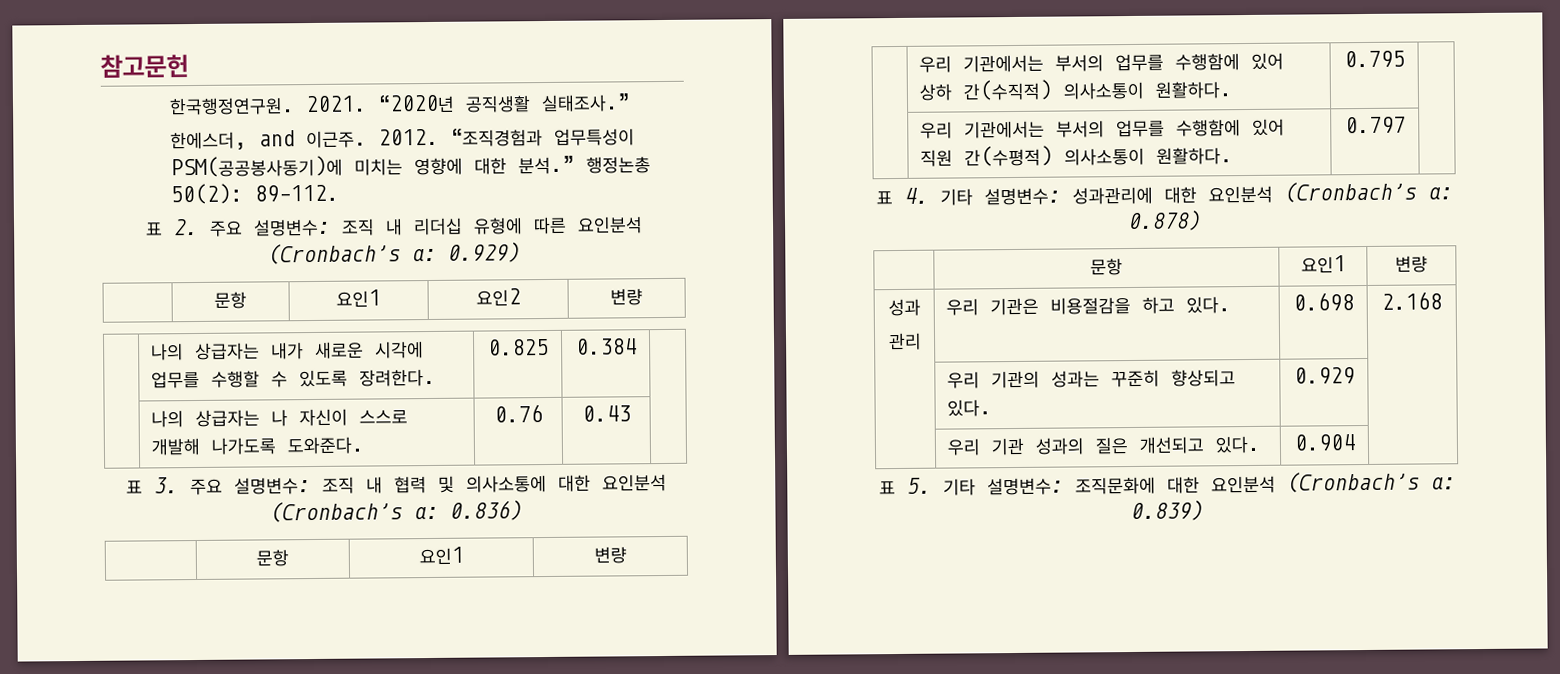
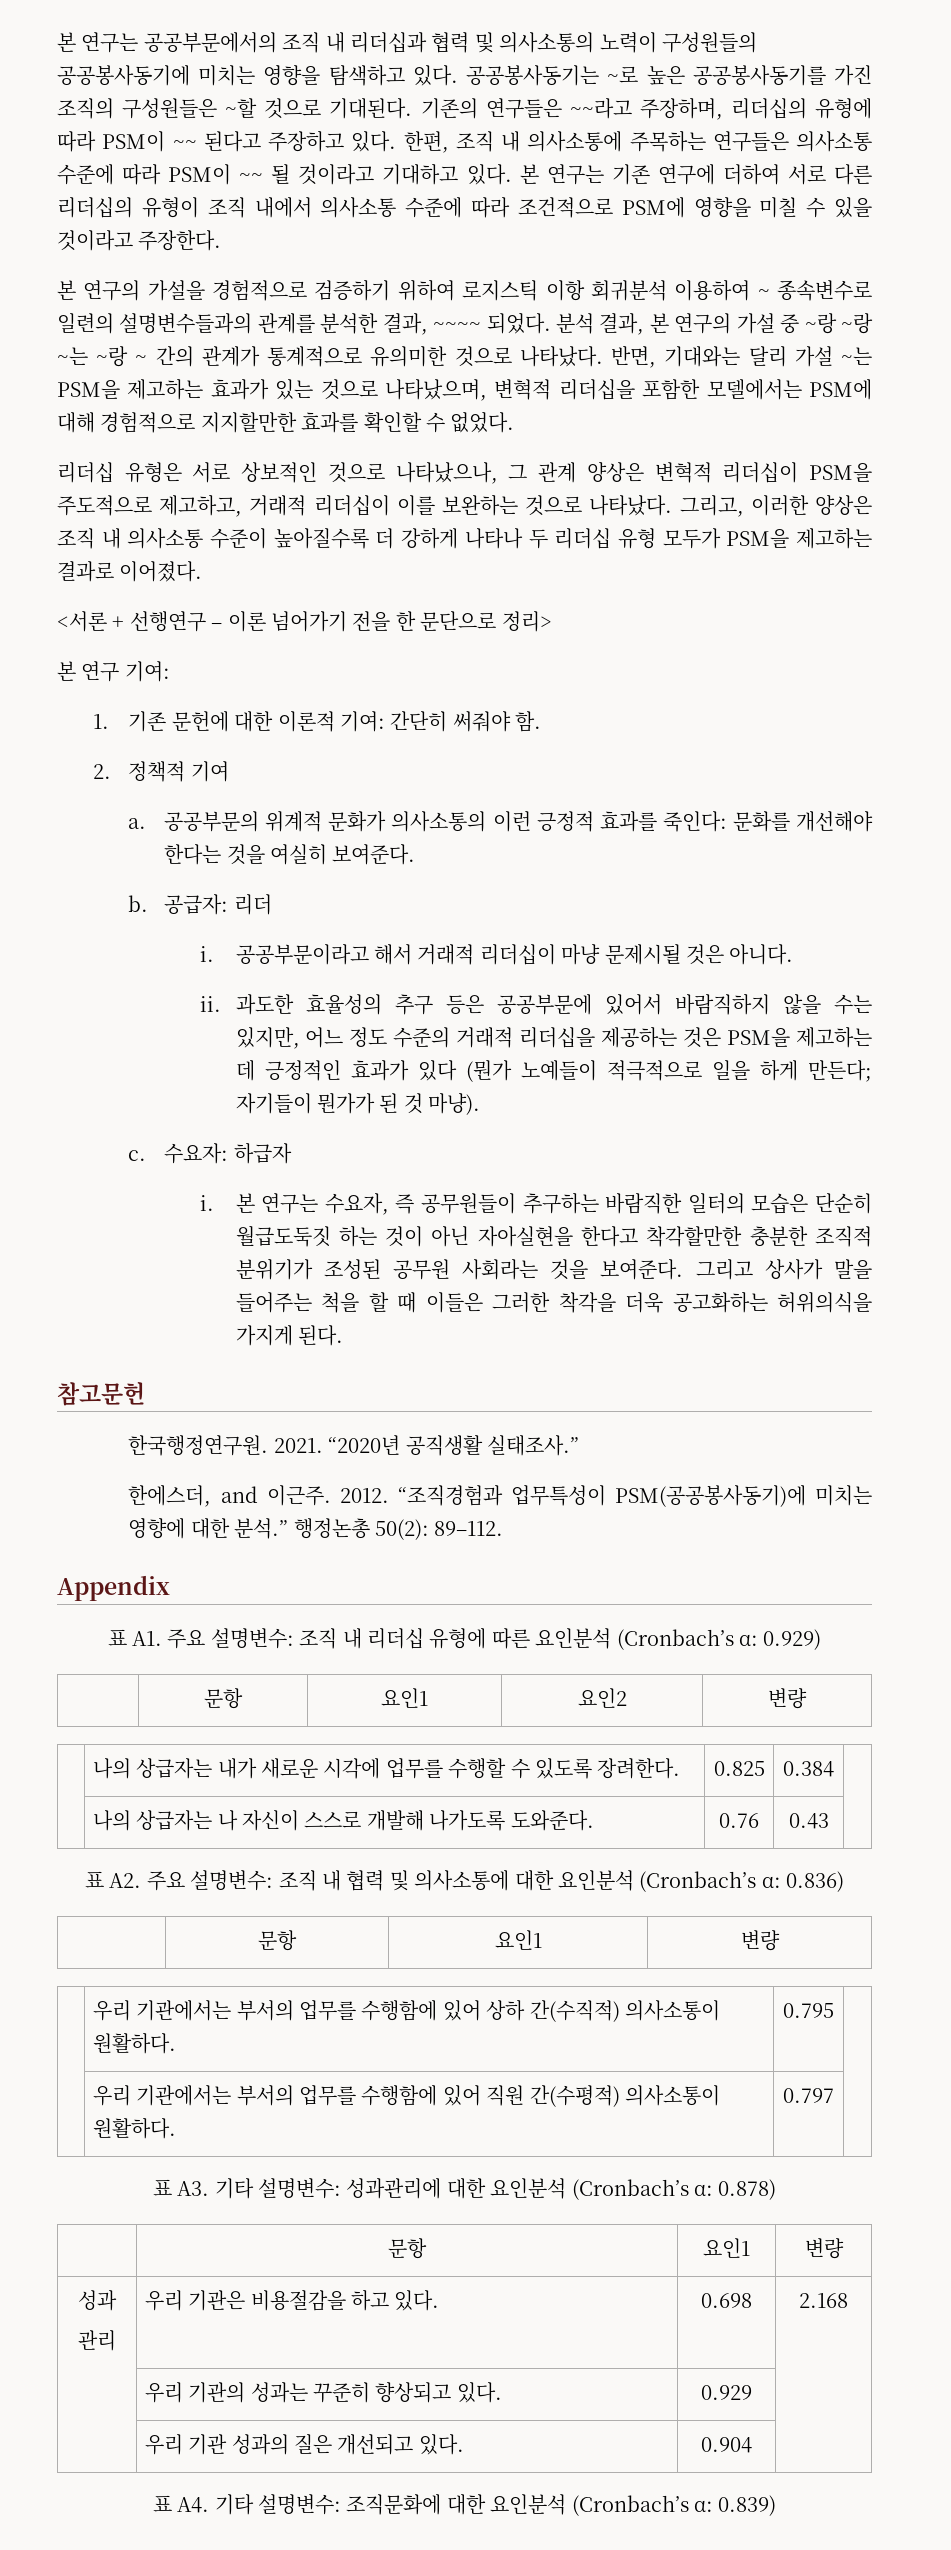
(100, 66) none -> [57,32,757,53] [57,65,872,86] [57,98,873,120] [57,131,872,153] [57,164,872,185] [57,197,873,218] [57,230,222,251] [57,280,873,301] [57,313,874,335] [57,346,873,368] [57,379,872,401] [57,412,515,433] [57,462,873,484] [57,495,873,517] [57,528,872,549] [57,561,203,582] [57,611,552,632] [57,661,170,682] [92,711,542,732] [92,761,229,782] [128,811,873,832] [164,844,416,865] [128,894,272,915] [199,944,794,965] [199,994,872,1015] [235,1027,873,1049] [235,1060,872,1082] [235,1093,481,1115] [128,1143,292,1164] [199,1193,872,1215] [235,1225,872,1247] [235,1259,872,1280] [235,1292,872,1313] [235,1325,343,1346] 본 연구는 공공부문에서의 조직 내 리더십과 협력 및 의사소통의 노력이 구성원들의 공공봉사동기에 미치는 영향을 탐색하고 있다. 공공봉사동기는 ~로 높은 공공봉사동기를 가진 조직의 구성원들은 ~할 것으로 기대된다. 기존의 연구들은 ~~라고 주장하며, 리더십의 유형에 따라 PSM이 ~~ 된다고 주장하고 있다. 한편, 조직 내 의사소통에 주목하는 연구들은 의사소통 수준에 따라 PSM이 ~~ 될 것이라고 기대하고 있다. 본 연구는 기존 연구에 더하여 서로 다른 리더십의 유형이 조직 내에서 의사소통 수준에 따라 조건적으로 PSM에 영향을 미칠 수 있을 것이라고 주장한다. // 본 연구의 가설을 경험적으로 검증하기 위하여 로지스틱 이항 회귀분석 이용하여 ~ 종속변수로 일련의 설명변수들과의 관계를 분석한 결과, ~~~~ 되었다. 분석 결과, 본 연구의 가설 중 ~랑 ~랑 ~는 ~랑 ~ 간의 관계가 통계적으로 유의미한 것으로 나타났다. 반면, 기대와는 달리 가설 ~는 PSM을 제고하는 효과가 있는 것으로 나타났으며, 변혁적 리더십을 포함한 모델에서는 PSM에 대해 경험적으로 지지할만한 효과를 확인할 수 없었다. // 리더십 유형은 서로 상보적인 것으로 나타났으나, 그 관계 양상은 변혁적 리더십이 PSM을 주도적으로 제고하고, 거래적 리더십이 이를 보완하는 것으로 나타났다. 그리고, 이러한 양상은 조직 내 의사소통 수준이 높아질수록 더 강하게 나타나 두 리더십 유형 모두가 PSM을 제고하는 결과로 이어졌다. // <서론 + 선행연구 – 이론 넘어가기 전을 한 문단으로 정리> // 본 연구 기여: // 1. 기존 문헌에 대한 이론적 기여: 간단히 써줘야 함. // 2. 정책적 기여 // a. 공공부문의 위계적 문화가 의사소통의 이런 긍정적 효과를 죽인다: 문화를 개선해야 한다는 것을 여실히 보여준다. // b. 공급자: 리더 // i. 공공부문이라고 해서 거래적 리더십이 마냥 문제시될 것은 아니다. // ii. 과도한 효율성의 추구 등은 공공부문에 있어서 바람직하지 않을 수는 있지만, 어느 정도 수준의 거래적 리더십을 제공하는 것은 PSM을 제고하는 데 긍정적인 효과가 있다 (뭔가 노예들이 적극적으로 일을 하게 만든다; 자기들이 뭔가가 된 것 마냥). // c. 수요자: 하급자 // i. 본 연구는 수요자, 즉 공무원들이 추구하는 바람직한 일터의 모습은 단순히 월급도둑짓 하는 것이 아닌 자아실현을 한다고 착각할만한 충분한 조직적 분위기가 조성된 공무원 사회라는 것을 보여준다. 그리고 상사가 말을 들어주는 척을 할 때 이들은 그러한 착각을 더욱 공고화하는 허위의식을 가지게 된다. //
[144,218,199,236] // 표 2. -> [57,1575,170,1601] [107,1629,163,1646] // Appendix // 표 A1.
[153,477,179,494] 3. -> [109,1873,142,1888] A2.
[903,187,929,204] 4. -> [177,2181,210,2196] A3.
[906,477,932,494] 5. -> [177,2497,210,2513] A4.

